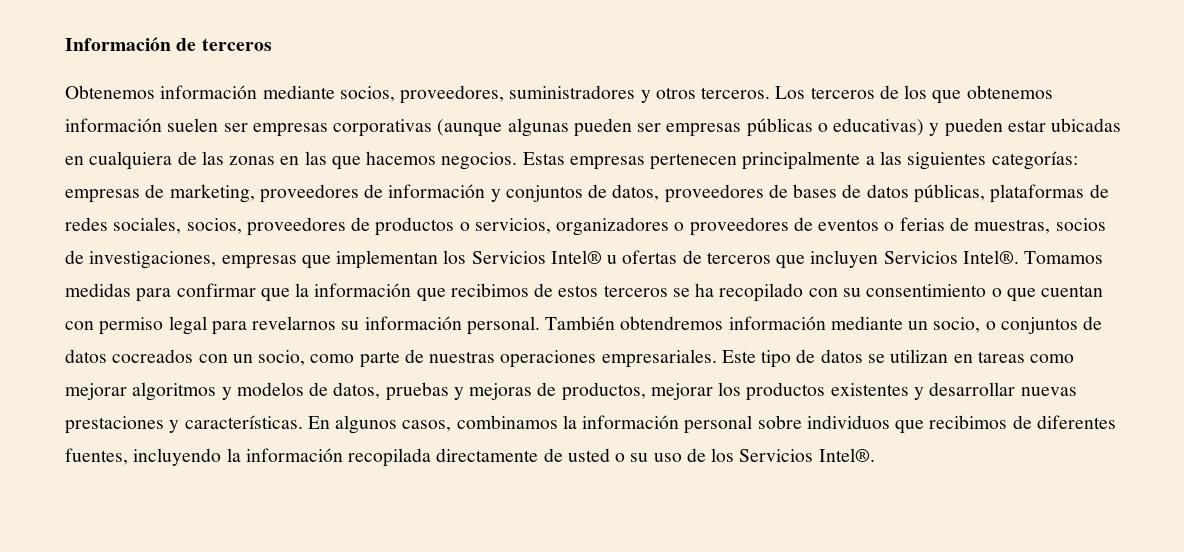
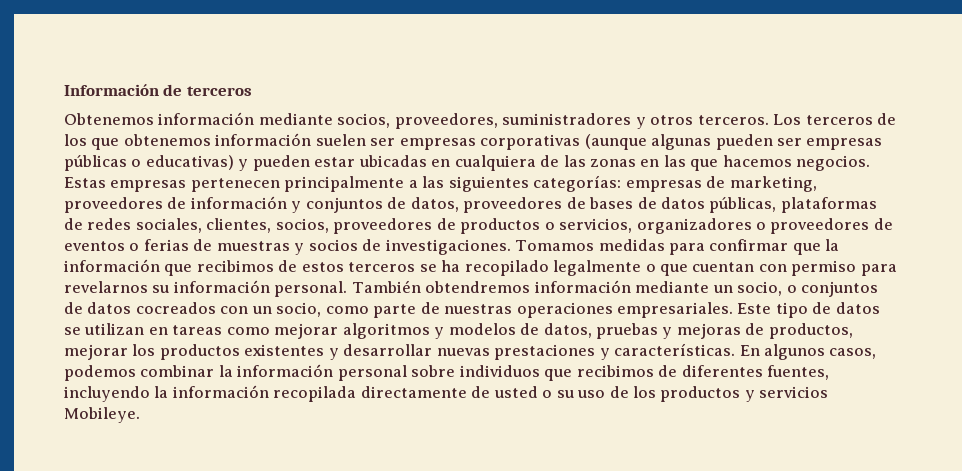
(182, 225) none -> [206,218,272,233] clientes,
[974,218,1106,234] [65,250,1019,269] muestras, socios de investigaciones, empresas que implementan los Servicios Intel® u ofertas de terceros que incluyen Servicios Intel®. -> [216,239,511,255] muestras y socios de investigaciones.
[808,284,987,297] con su consentimiento -> [553,260,642,276] legalmente
[168,316,207,335] legal -> (857, 268) none
[456,415,558,429] combinamos -> [64,365,215,381] podemos combinar
[739,448,875,462] Servicios Intel®. -> [660,386,829,402] [64,407,140,423] productos y servicios Mobileye.

